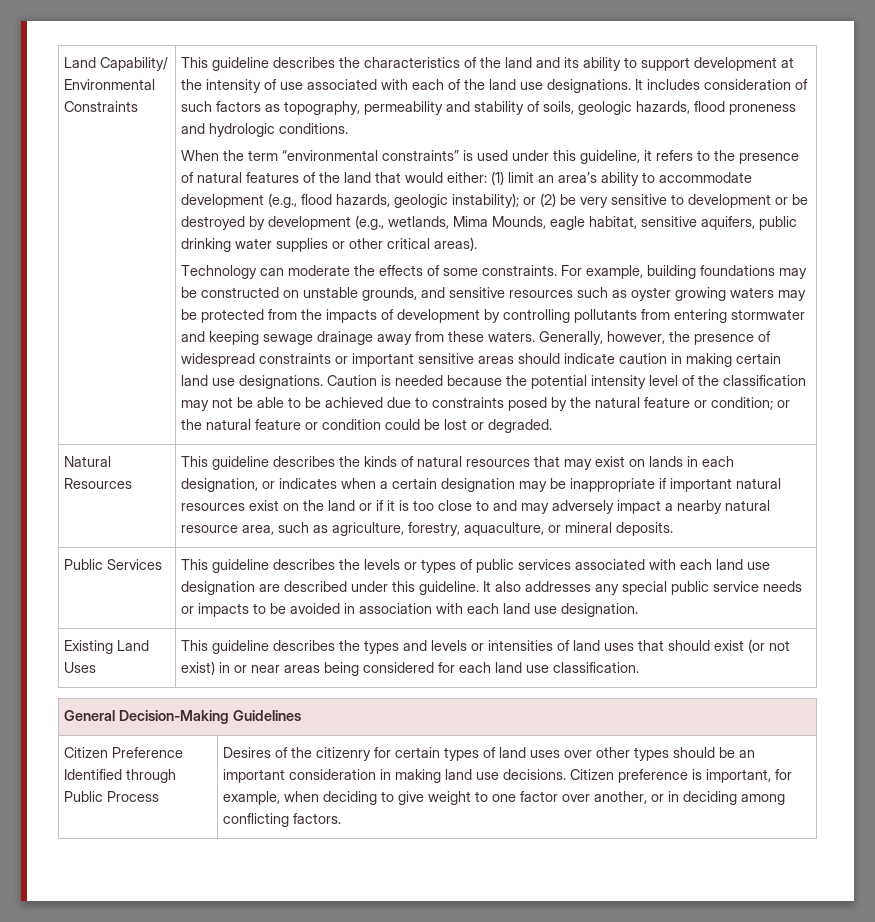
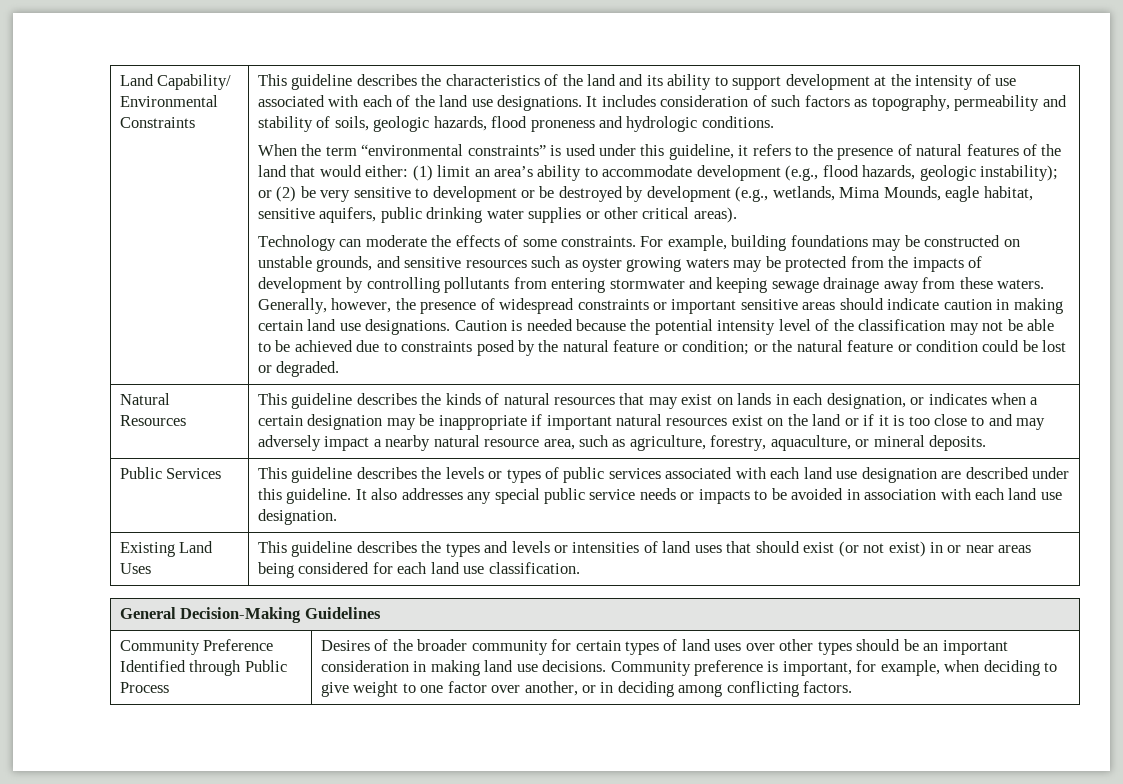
[64,747,109,758] Citizen -> [119,640,200,655] Community
[316,747,372,761] citizenry -> [417,639,548,655] broader community
[570,769,615,780] Citizen -> [610,661,691,676] Community

